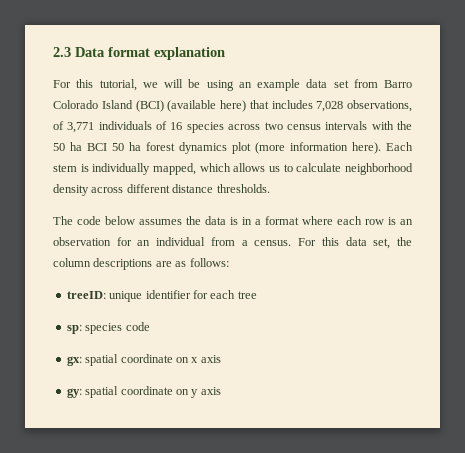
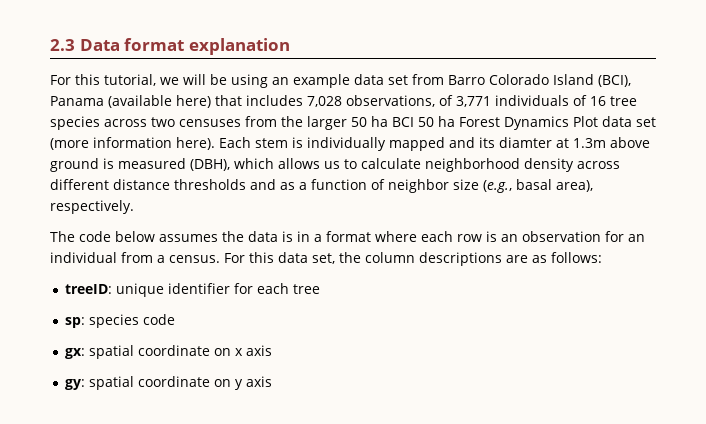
[135,100,164,112] (BCI) -> [598,75,631,87] [50,96,104,106] (BCI), Panama
(183, 126) none -> [610,96,637,106] tree
[286,121,413,130] census intervals with the -> [179,116,347,130] censuses from the larger
[146,142,251,154] forest dynamics plot -> [459,116,656,130] Forest Dynamics Plot data set
[153,163,196,175] mapped, -> [389,137,650,151] [50,158,230,172] mapped and its diamter at 1.3m above ground is measured (DBH),
[216,184,270,193] thresholds. -> [174,179,593,193] [50,200,134,214] thresholds and as a function of neighbor size (e.g., basal area), respectively.

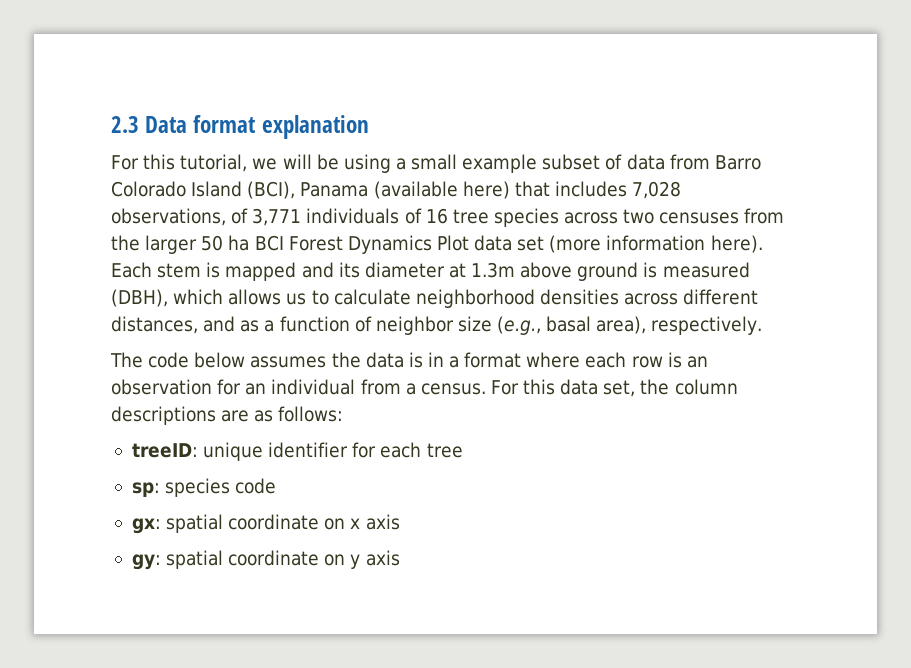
[272,74,408,88] an example data set -> [395,154,665,173] a small example subset of data
[418,116,455,127] 50 ha -> (284, 243) none
[307,137,386,151] individually -> (221, 270) none
[499,137,552,148] diamter -> [364,262,445,278] diameter
[524,158,574,172] density -> [539,289,619,305] densities
[113,179,246,190] distance thresholds -> [111,316,198,334] distances,

